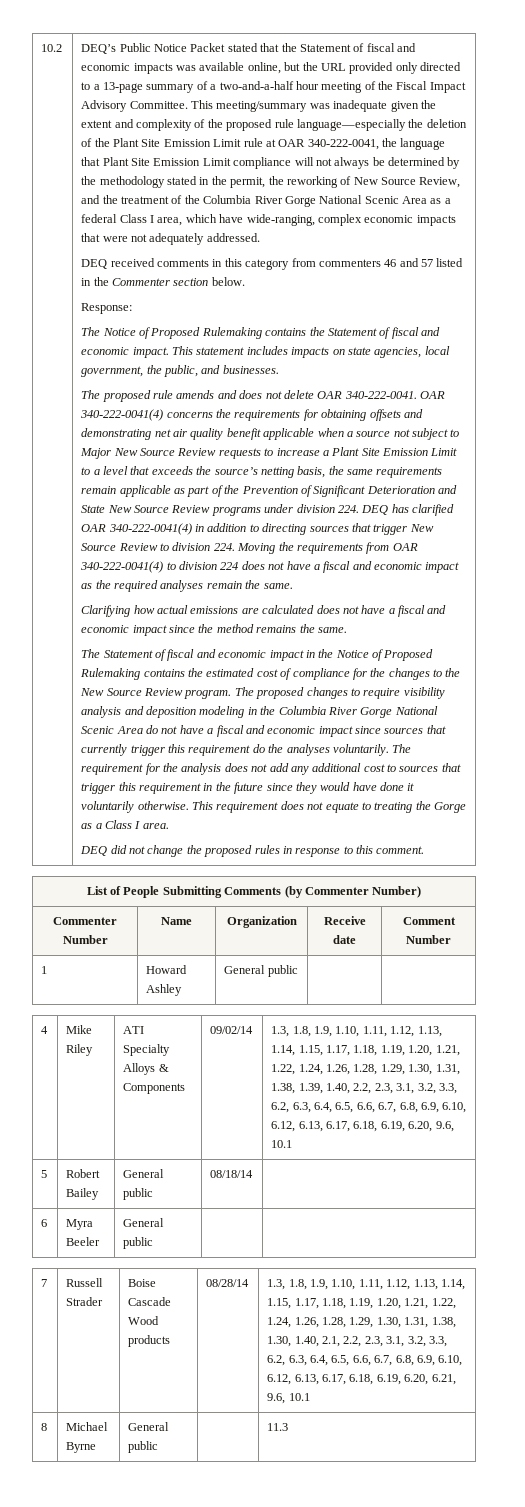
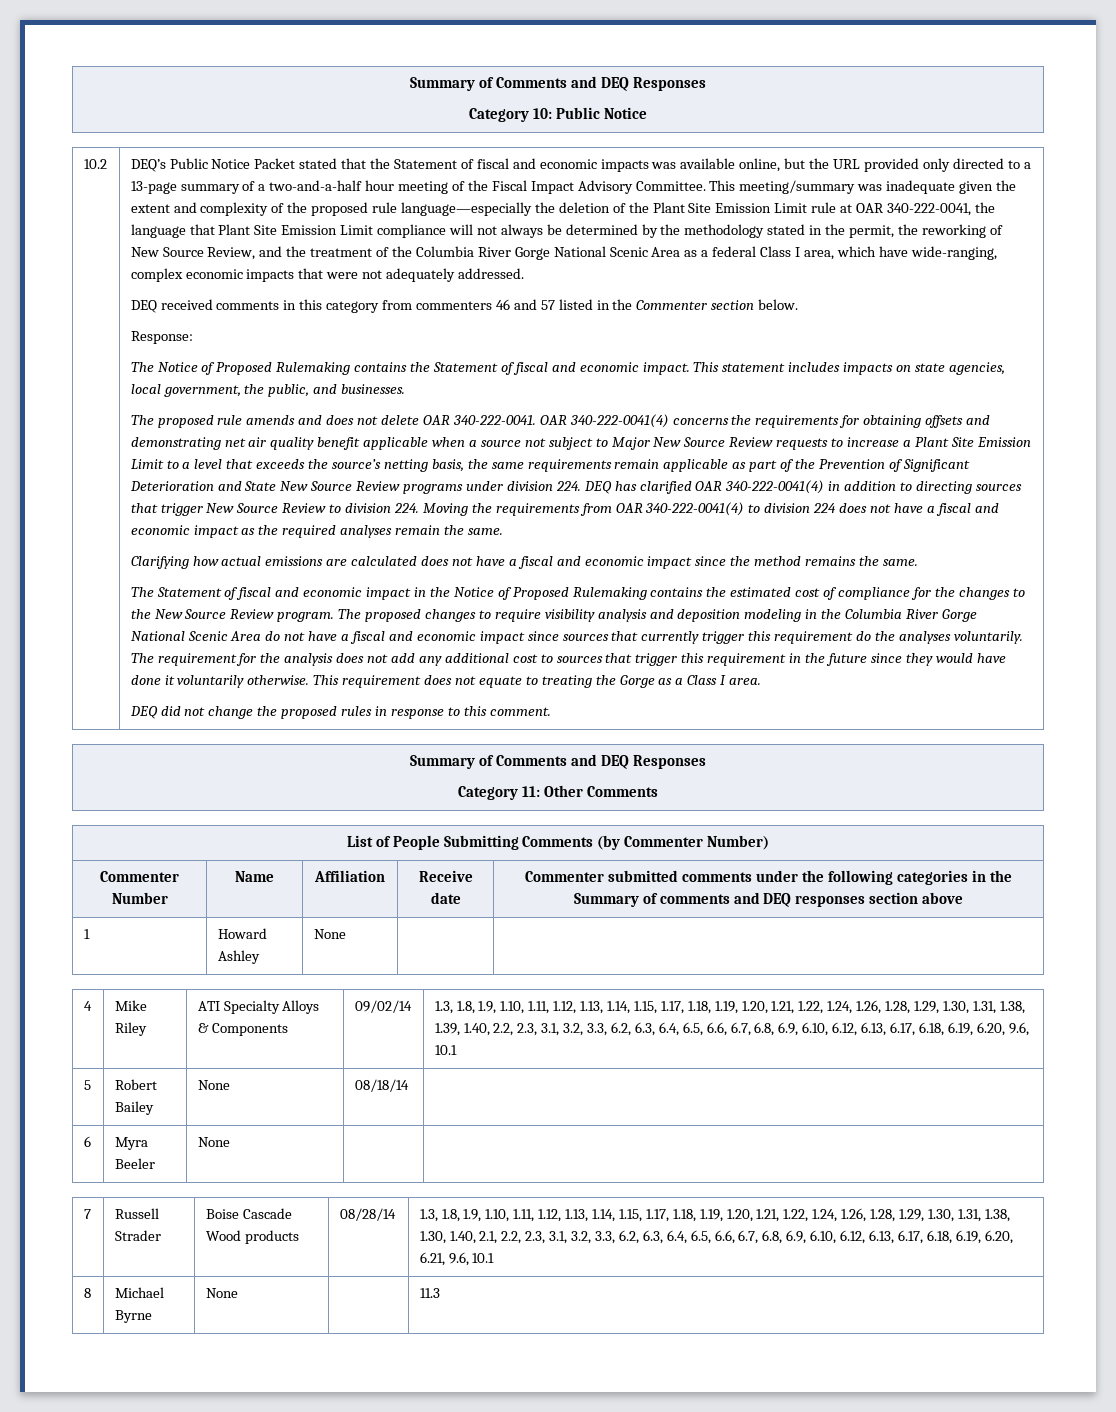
(41, 48) none -> [410,76,706,91] [469,107,647,122] Summary of Comments and DEQ Responses // Category 10: Public Notice //
(425, 850) none -> [410,754,706,769] [458,785,658,800] // Summary of Comments and DEQ Responses // Category 11: Other Comments
[226,916,297,928] Organization -> [314,870,385,882] Affiliation
[402,917,456,925] [406,935,451,944] Comment Number -> [525,870,1012,885] [573,892,964,907] Commenter submitted comments under the following categories in the Summary of comments and DEQ responses section above
[224,965,298,977] | General public -> [313,929,346,939] | None
[123,1169,165,1178] [123,1188,154,1200] | General public -> [197,1080,230,1090] | None
[123,1218,165,1227] [123,1237,154,1249] | General public -> [197,1137,230,1147] | None
[128,1422,170,1431] [128,1441,159,1453] | General public -> [205,1288,238,1298] | None

